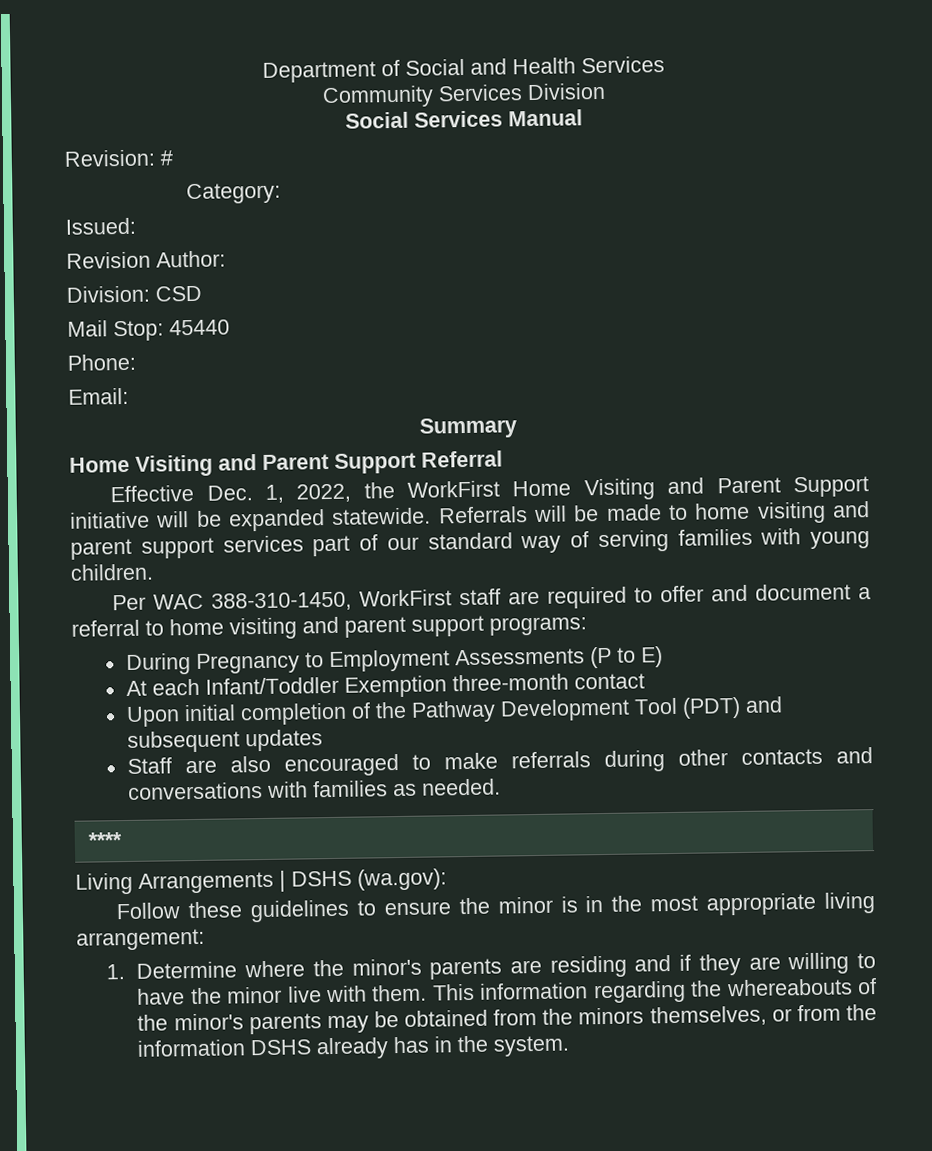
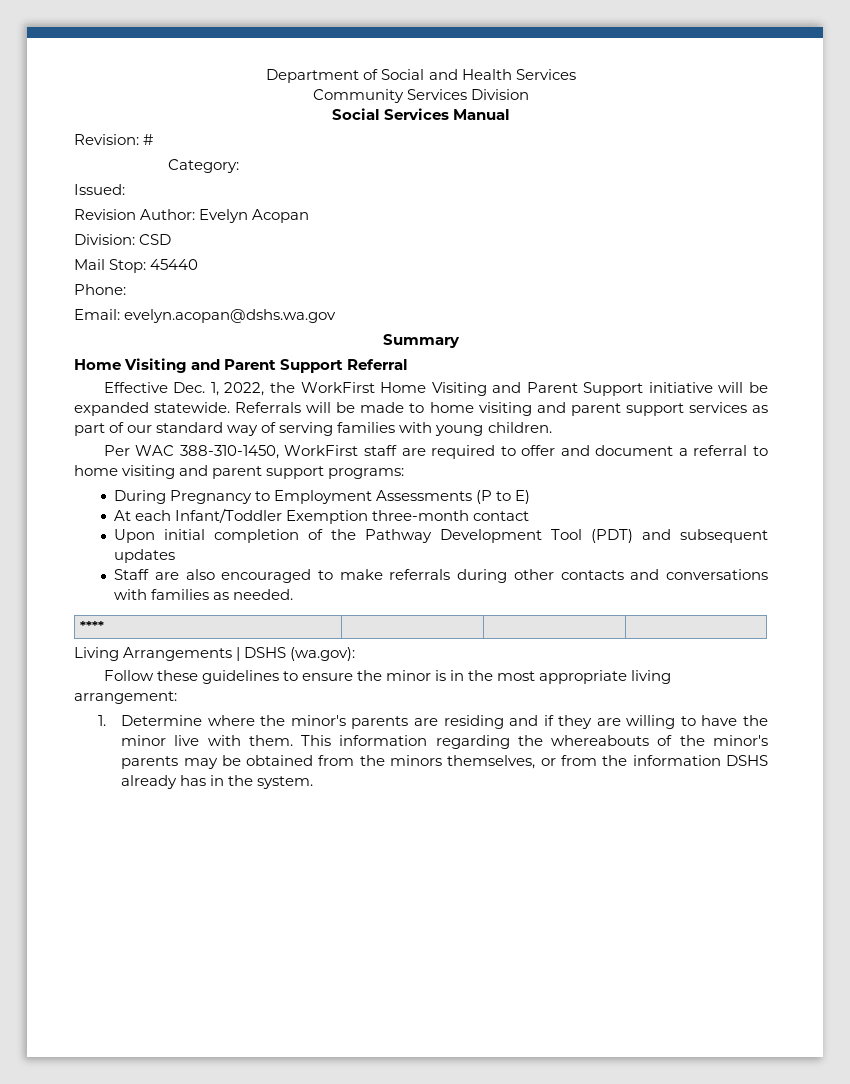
(226, 259) none -> [199,209,310,223] Evelyn Acopan
(129, 396) none -> [124,309,337,323] evelyn.acopan@dshs.wa.gov
(304, 544) none -> [752,405,769,413] as

